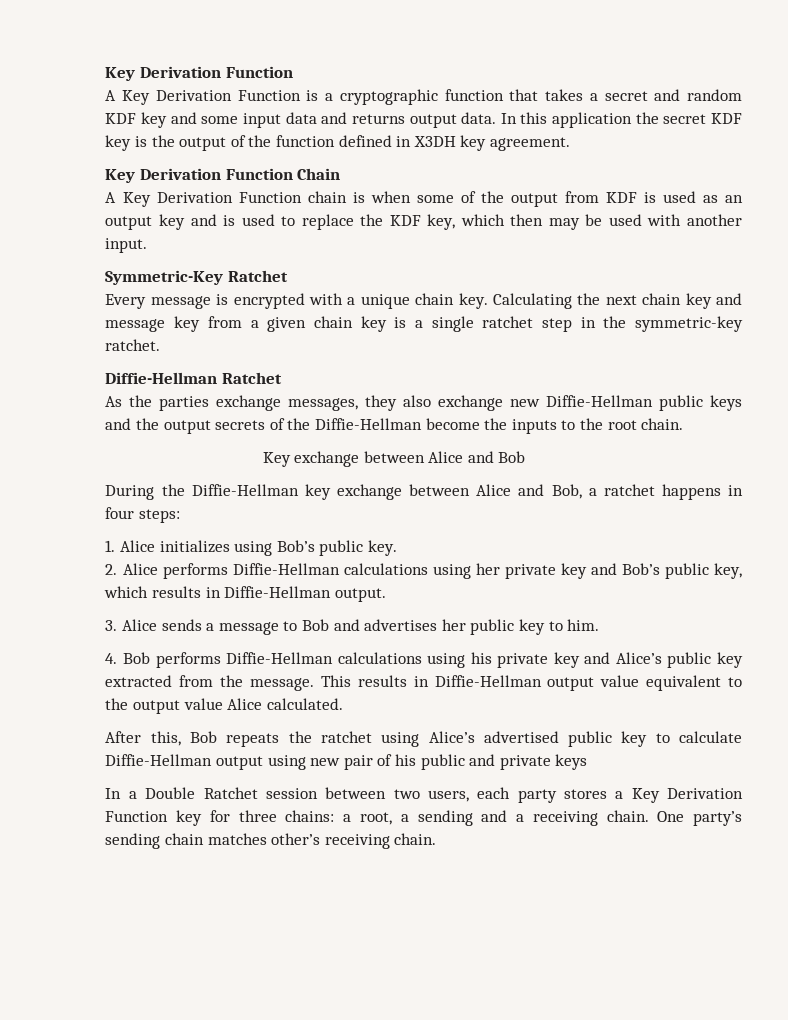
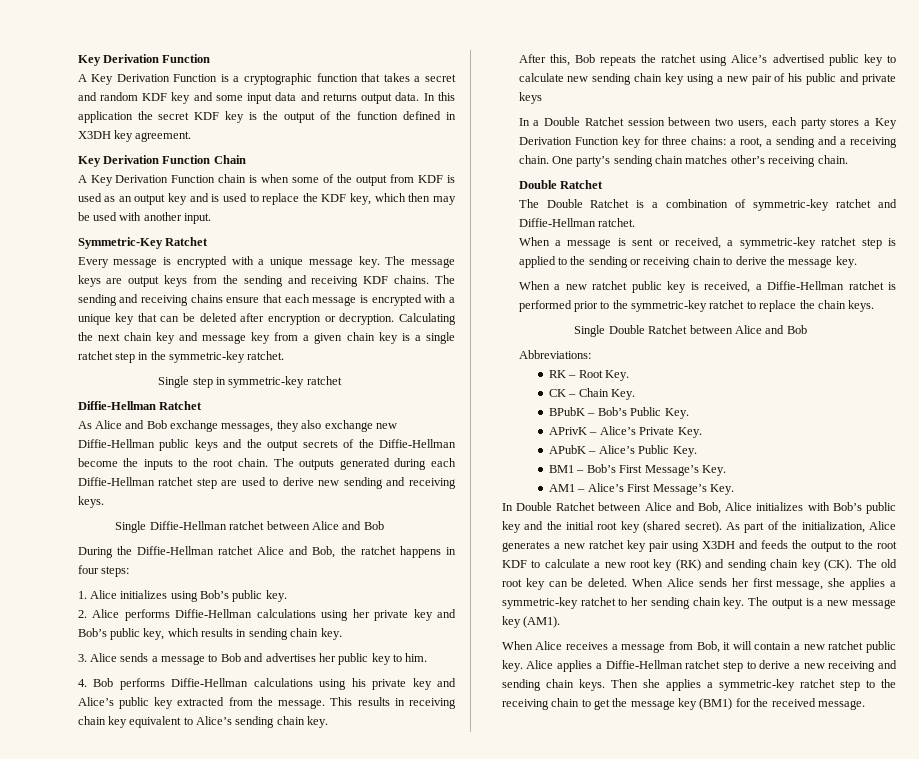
[415,293,488,309] chain key. -> [308,256,455,268] [77,275,455,287] [77,294,455,306] [77,313,395,325] message key. The message keys are output keys from the sending and receiving KDF chains. The sending and receiving chains ensure that each message is encrypted with a unique key that can be deleted after encryption or decryption.
(161, 345) none -> [158,376,342,388] // Single step in symmetric-key ratchet
[129,395,210,411] the parties -> [94,420,167,429] Alice and Bob
[262,451,360,467] // Key exchange -> [273,458,456,470] [77,477,456,489] [77,496,104,508] [115,521,265,533] The outputs generated during each Diffie-Hellman ratchet step are used to derive new sending and receiving keys. // Single Diffie-Hellman ratchet
[304,484,597,500] key exchange between Alice and Bob, a -> [217,546,356,558] ratchet Alice and Bob, the
[224,586,386,602] Diffie-Hellman output. -> [248,628,342,640] sending chain key.
[434,675,742,691] [105,698,343,714] Diffie-Hellman output value equivalent to the output value Alice calculated. -> [409,698,456,709] [77,716,329,728] receiving chain key equivalent to Alice’s sending chain key.
[105,754,306,770] Diffie-Hellman output using -> [567,73,723,85] new sending chain key using a
(437, 839) none -> [518,180,603,189] [518,199,897,211] [518,218,635,227] [518,237,896,249] [518,256,857,268] [518,281,896,293] [518,300,875,312] [574,325,807,337] [518,350,591,359] [549,370,630,381] [549,388,636,400] [549,407,689,419] [549,426,702,438] [549,445,697,457] [549,464,726,476] [549,483,734,495] [501,502,896,514] [501,521,896,533] [501,540,898,552] [501,559,897,571] [501,578,896,590] [501,597,896,609] [501,616,561,628] [501,641,896,653] [501,660,897,672] [501,679,896,691] [501,698,865,710] // Double Ratchet // The Double Ratchet is a combination of symmetric-key ratchet and Diffie-Hellman ratchet. // When a message is sent or received, a symmetric-key ratchet step is applied to the sending or receiving chain to derive the message key. // When a new ratchet public key is received, a Diffie-Hellman ratchet is performed prior to the symmetric-key ratchet to replace the chain keys. // Single Double Ratchet between Alice and Bob // Abbreviations: // RK – Root Key. // CK – Chain Key. // BPubK – Bob’s Public Key. // APrivK – Alice’s Private Key. // APubK – Alice’s Public Key. // BM1 – Bob’s First Message’s Key. // AM1 – Alice’s First Message’s Key. // In Double Ratchet between Alice and Bob, Alice initializes with Bob’s public key and the initial root key (shared secret). As part of the initialization, Alice generates a new ratchet key pair using X3DH and feeds the output to the root KDF to calculate a new root key (RK) and sending chain key (CK). The old root key can be deleted. When Alice sends her first message, she applies a symmetric-key ratchet to her sending chain key. The output is a new message key (AM1). // When Alice receives a message from Bob, it will contain a new ratchet public key. Alice applies a Diffie-Hellman ratchet step to derive a new receiving and sending chain keys. Then she applies a symmetric-key ratchet step to the receiving chain to get the message key (BM1) for the received message.

